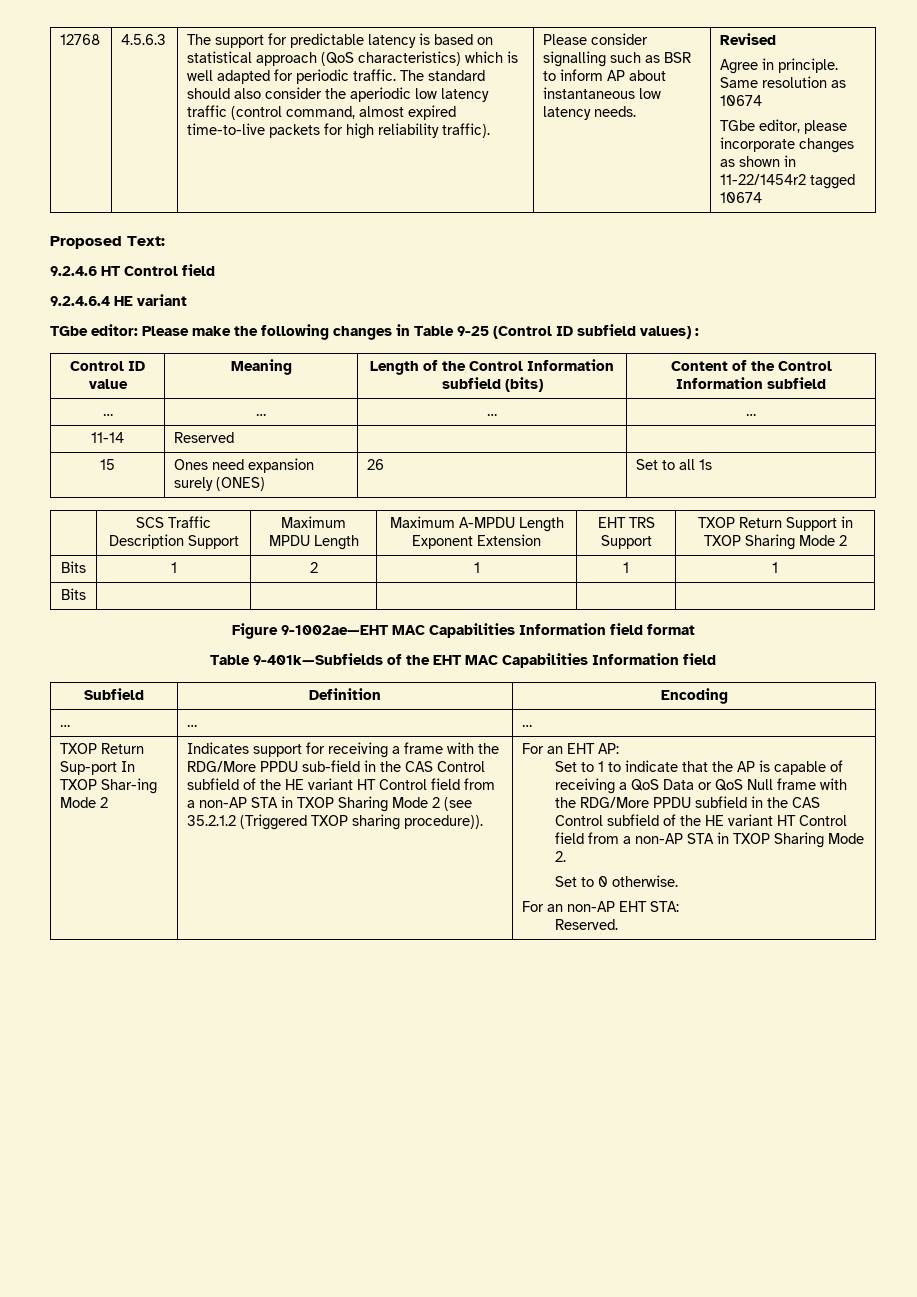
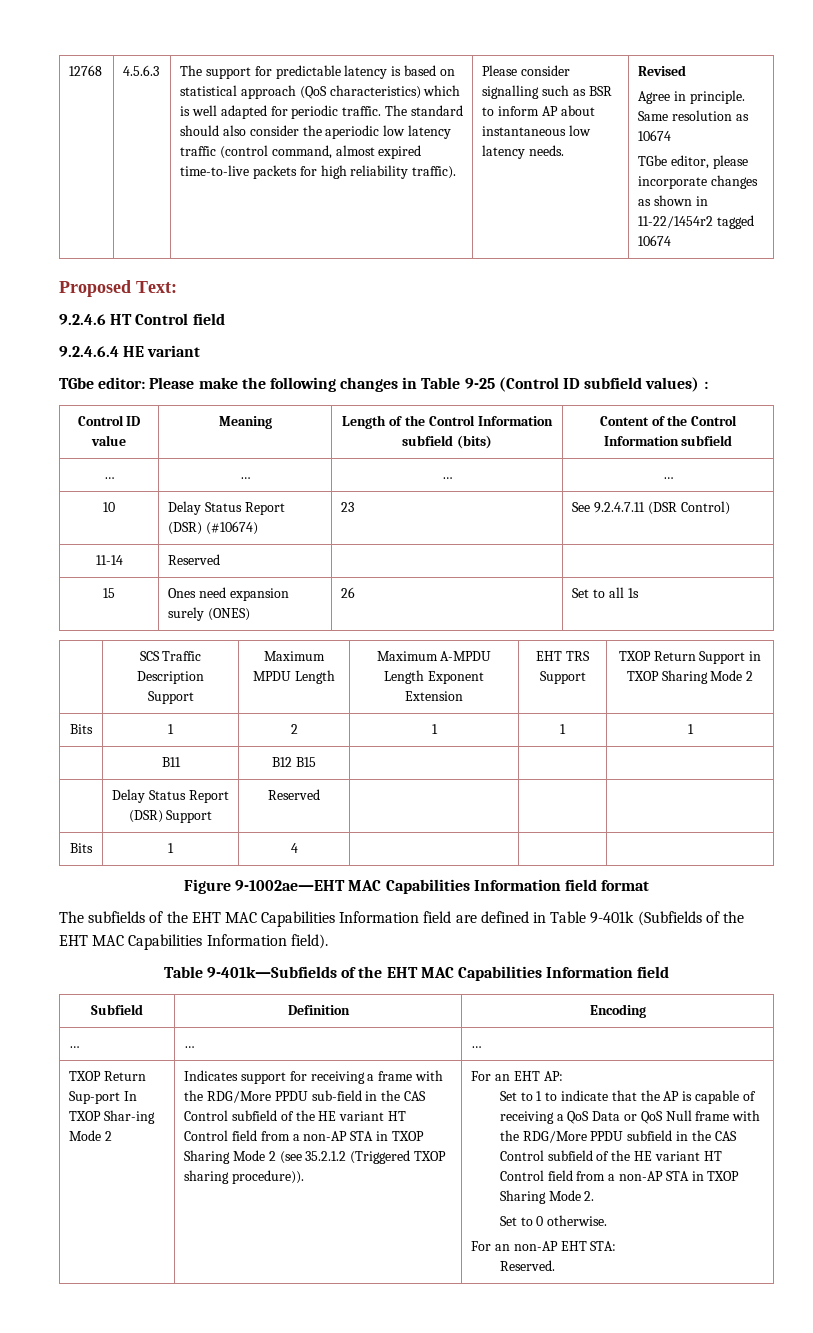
(756, 414) none -> [103,502,115,512] [168,501,285,515] [168,521,258,535] [341,502,355,512] [572,501,730,515] // 10 | Delay Status Report (DSR) (#10674) | 23 | See 9.2.4.7.11 (DSR Control)
[61,588,86,600] // Bits | | -> [161,757,181,767] [272,757,316,767] [112,789,229,803] [128,810,213,823] [268,789,320,800] [70,843,93,853] [168,843,174,853] [290,843,298,853] // | B11 | B12 B15 | | | // | Delay Status Report (DSR) Support | Reserved | | | // Bits | 1 | 4
(695, 629) none -> [59,911,744,927] [59,934,328,950] // The subfields of the EHT MAC Capabilities Information field are defined in Table 9-401k (Subfields of the EHT MAC Capabilities Information field).

